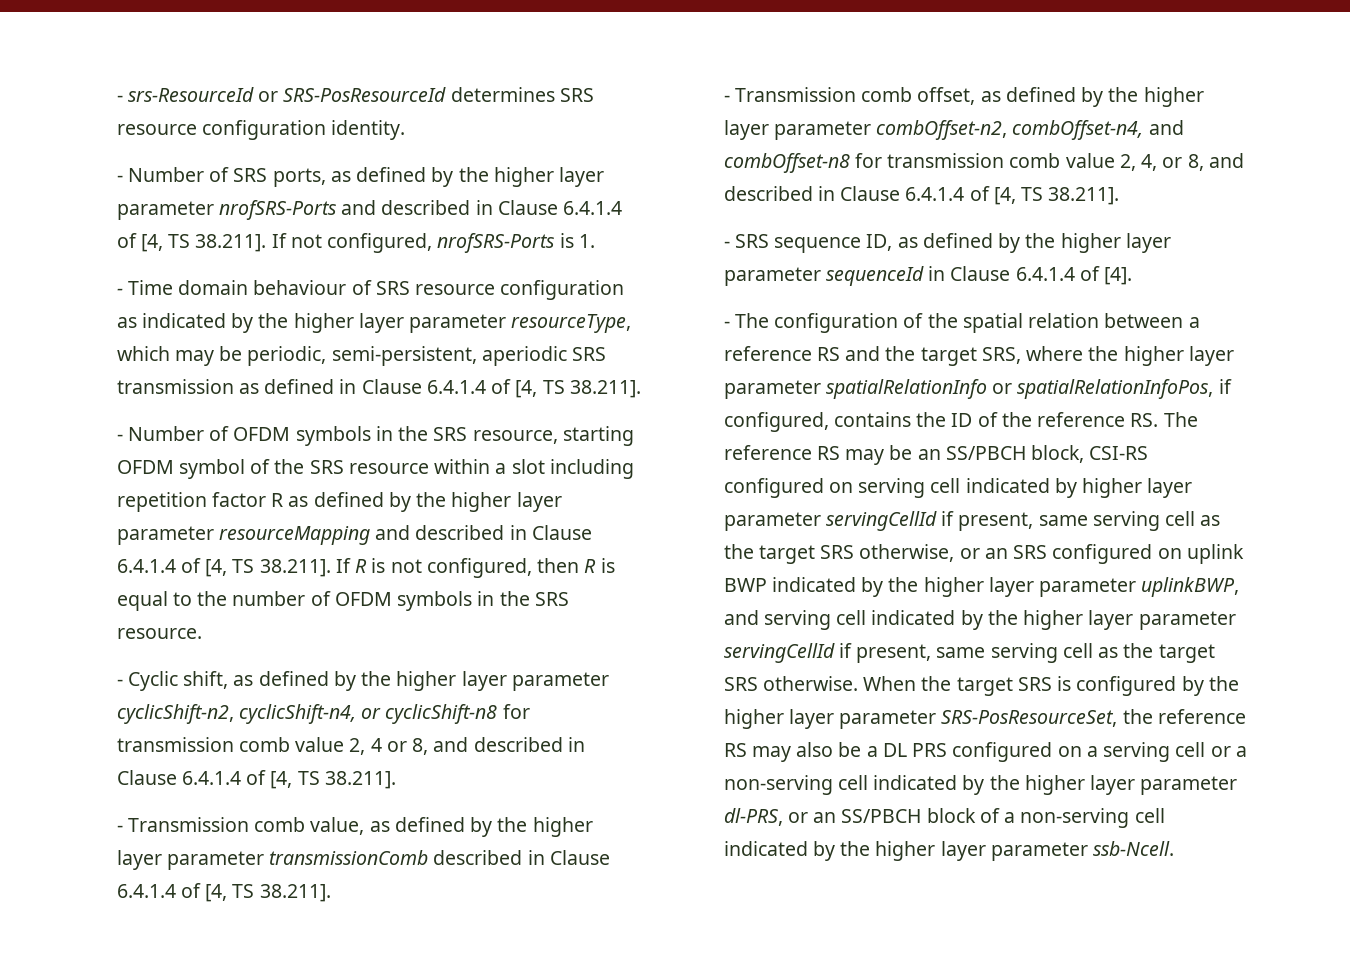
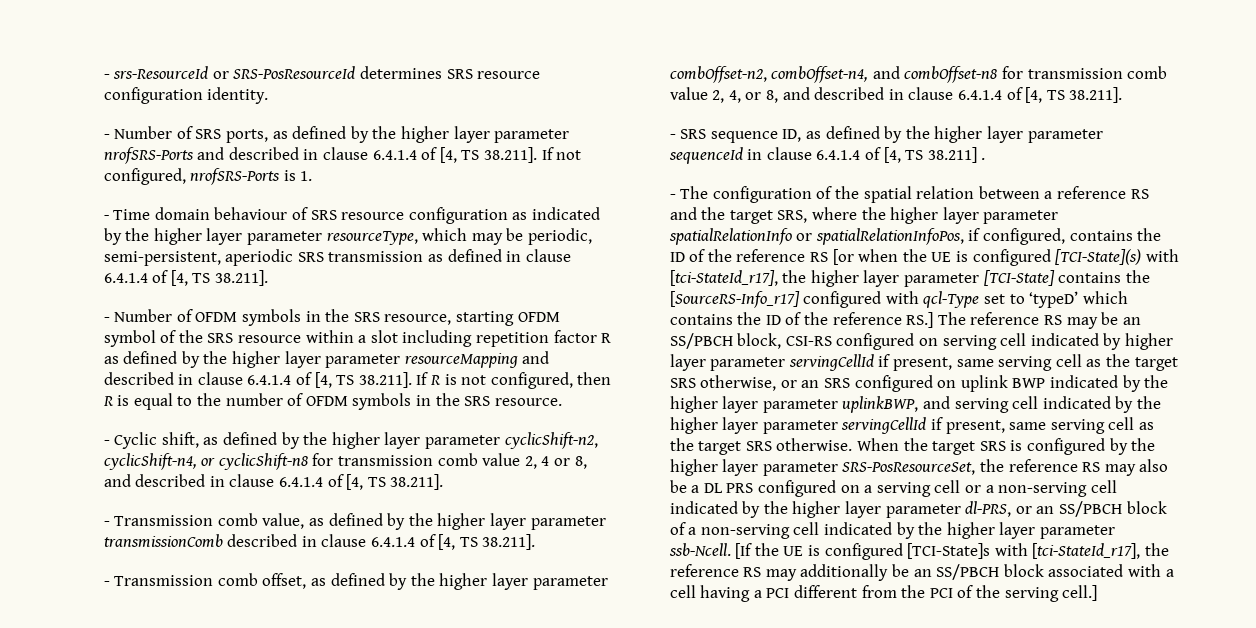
[497,200,558,215] Clause -> [323,147,369,160] clause
[361,379,422,394] Clause -> [525,249,571,262] clause
[531,525,592,540] Clause -> [197,372,243,385] clause
[116,770,177,785] Clause -> [229,474,275,487] clause
[549,850,610,865] Clause -> [321,534,367,547] clause
[840,186,901,201] Clause -> [908,87,954,100] clause
[950,266,1133,285] Clause 6.4.1.4 of [4]. -> [766,147,986,163] clause 6.4.1.4 of [4, TS 38.211] .
[1130,413,1159,427] RS. -> [810,249,1179,266] [669,270,1150,287] [669,291,1128,308] [669,312,934,328] RS [or when the UE is configured [TCI-State](s) with [tci-StateId_r17], the higher layer parameter [TCI-State] contains the [SourceRS-Info_r17] configured with qcl-Type set to ‘typeD’ which contains the ID of the reference RS.]
(1175, 848) none -> [735,543,1170,560] [669,564,1174,581] [669,585,1098,602] [If the UE is configured [TCI-State]s with [tci-StateId_r17], the reference RS may additionally be an SS/PBCH block associated with a cell having a PCI different from the PCI of the serving cell.]

